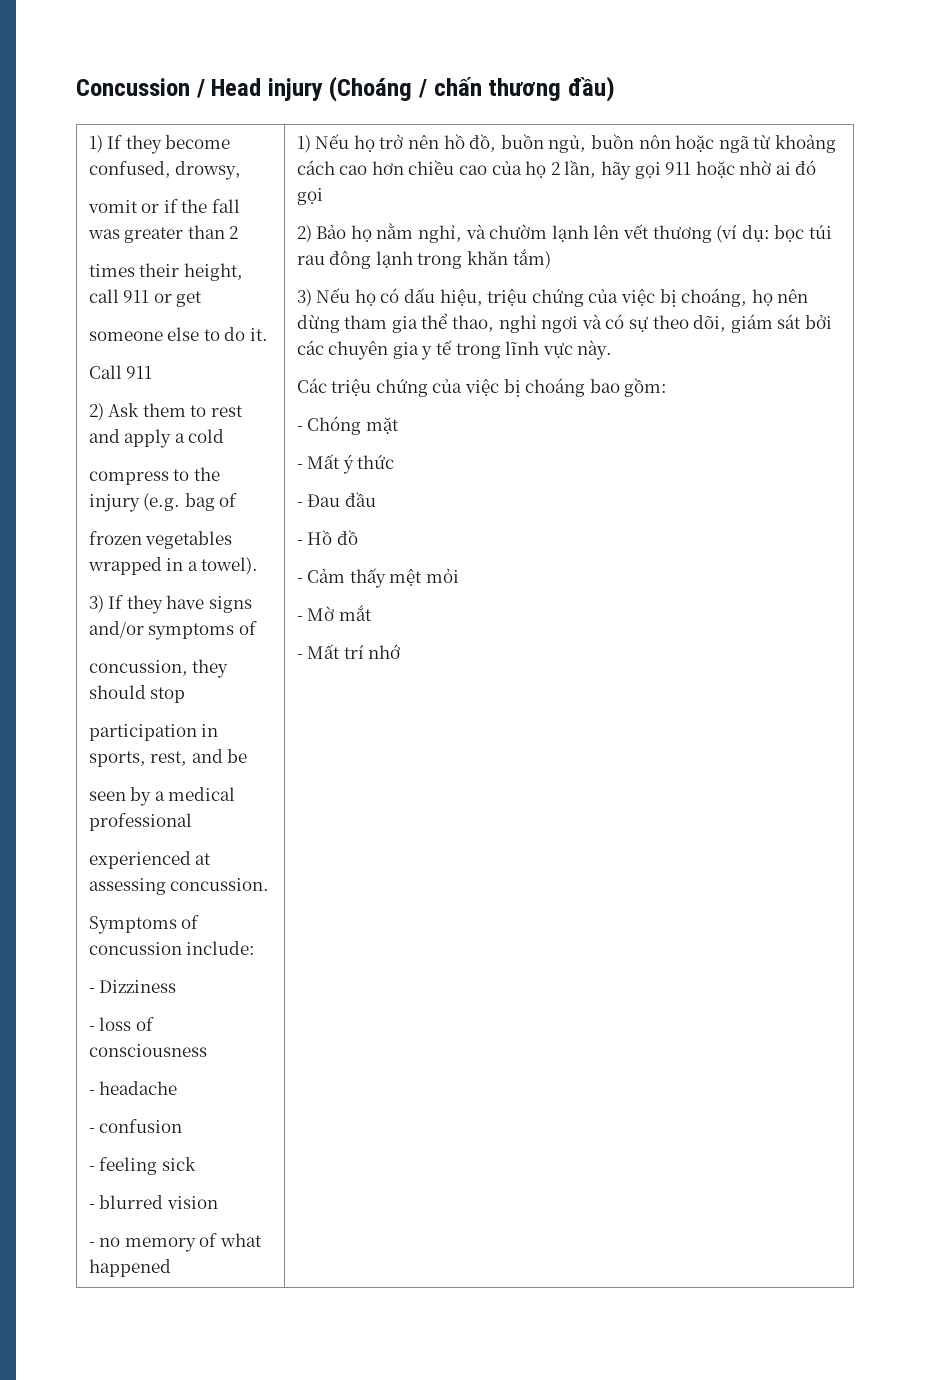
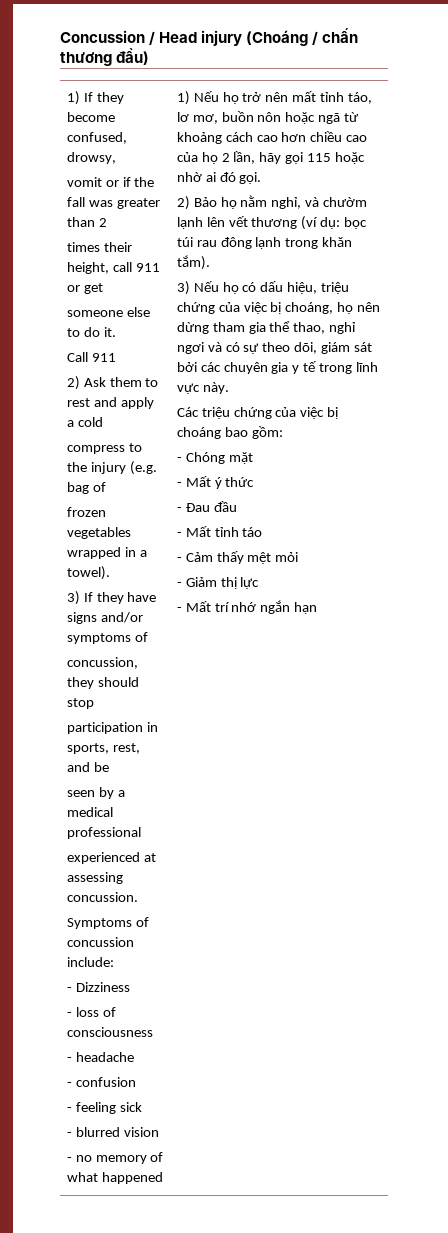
[443,134,587,153] hồ đồ, buồn ngủ, -> [292,91,373,104] [176,112,218,124] mất tỉnh táo, lơ mơ,
[665,162,692,175] 911 -> [307,153,332,162] 115
[296,188,323,205] gọi -> [239,172,262,184] gọi.
[512,249,551,269] tắm) -> [176,255,210,270] tắm).
[307,530,358,545] Hồ đồ -> [185,526,263,537] Mất tỉnh táo
[307,605,372,621] Mờ mắt -> [185,577,260,589] Giảm thị lực
(401, 651) none -> [260,600,318,614] ngắn hạn

